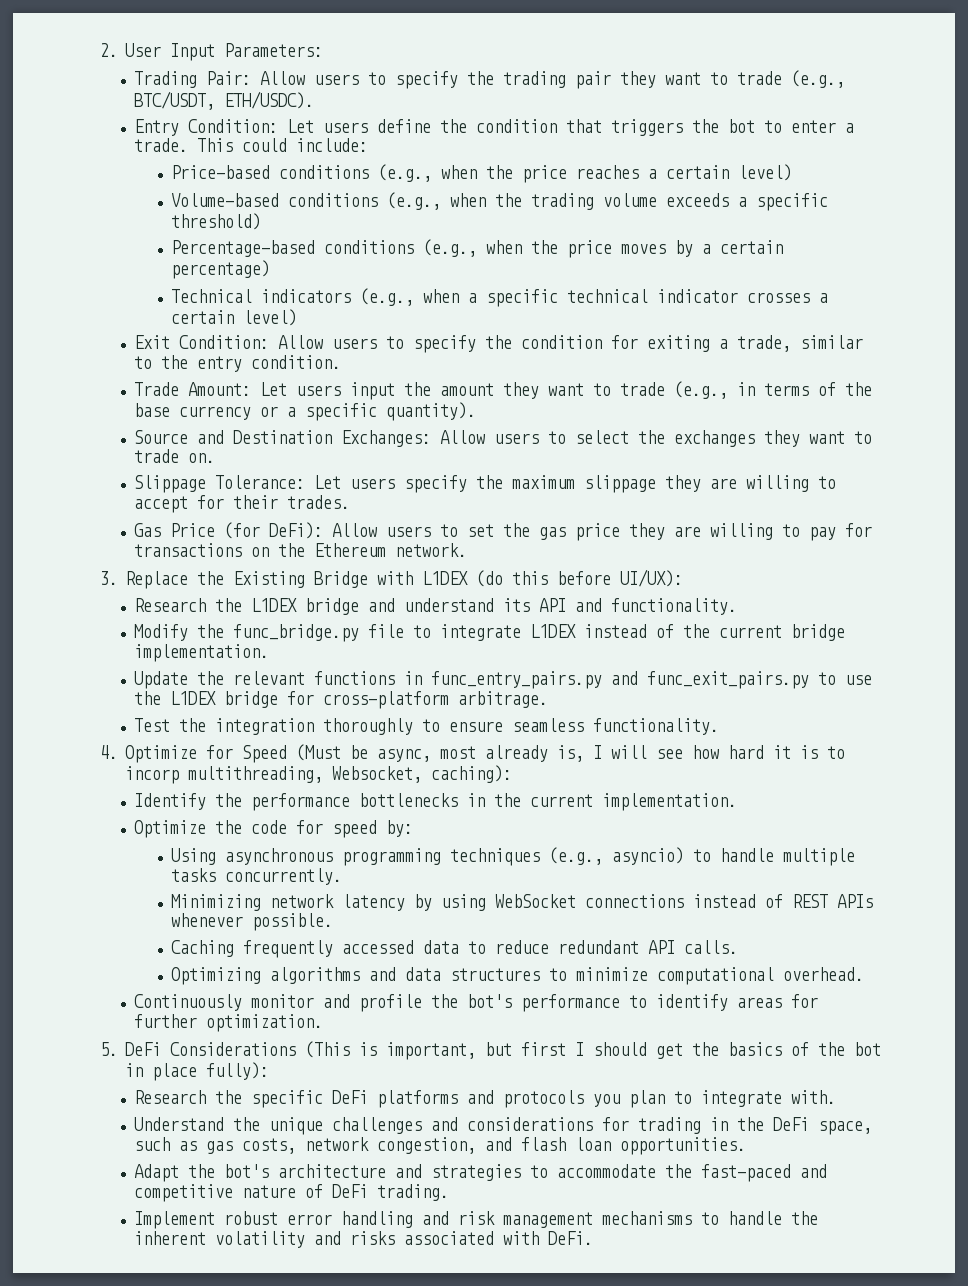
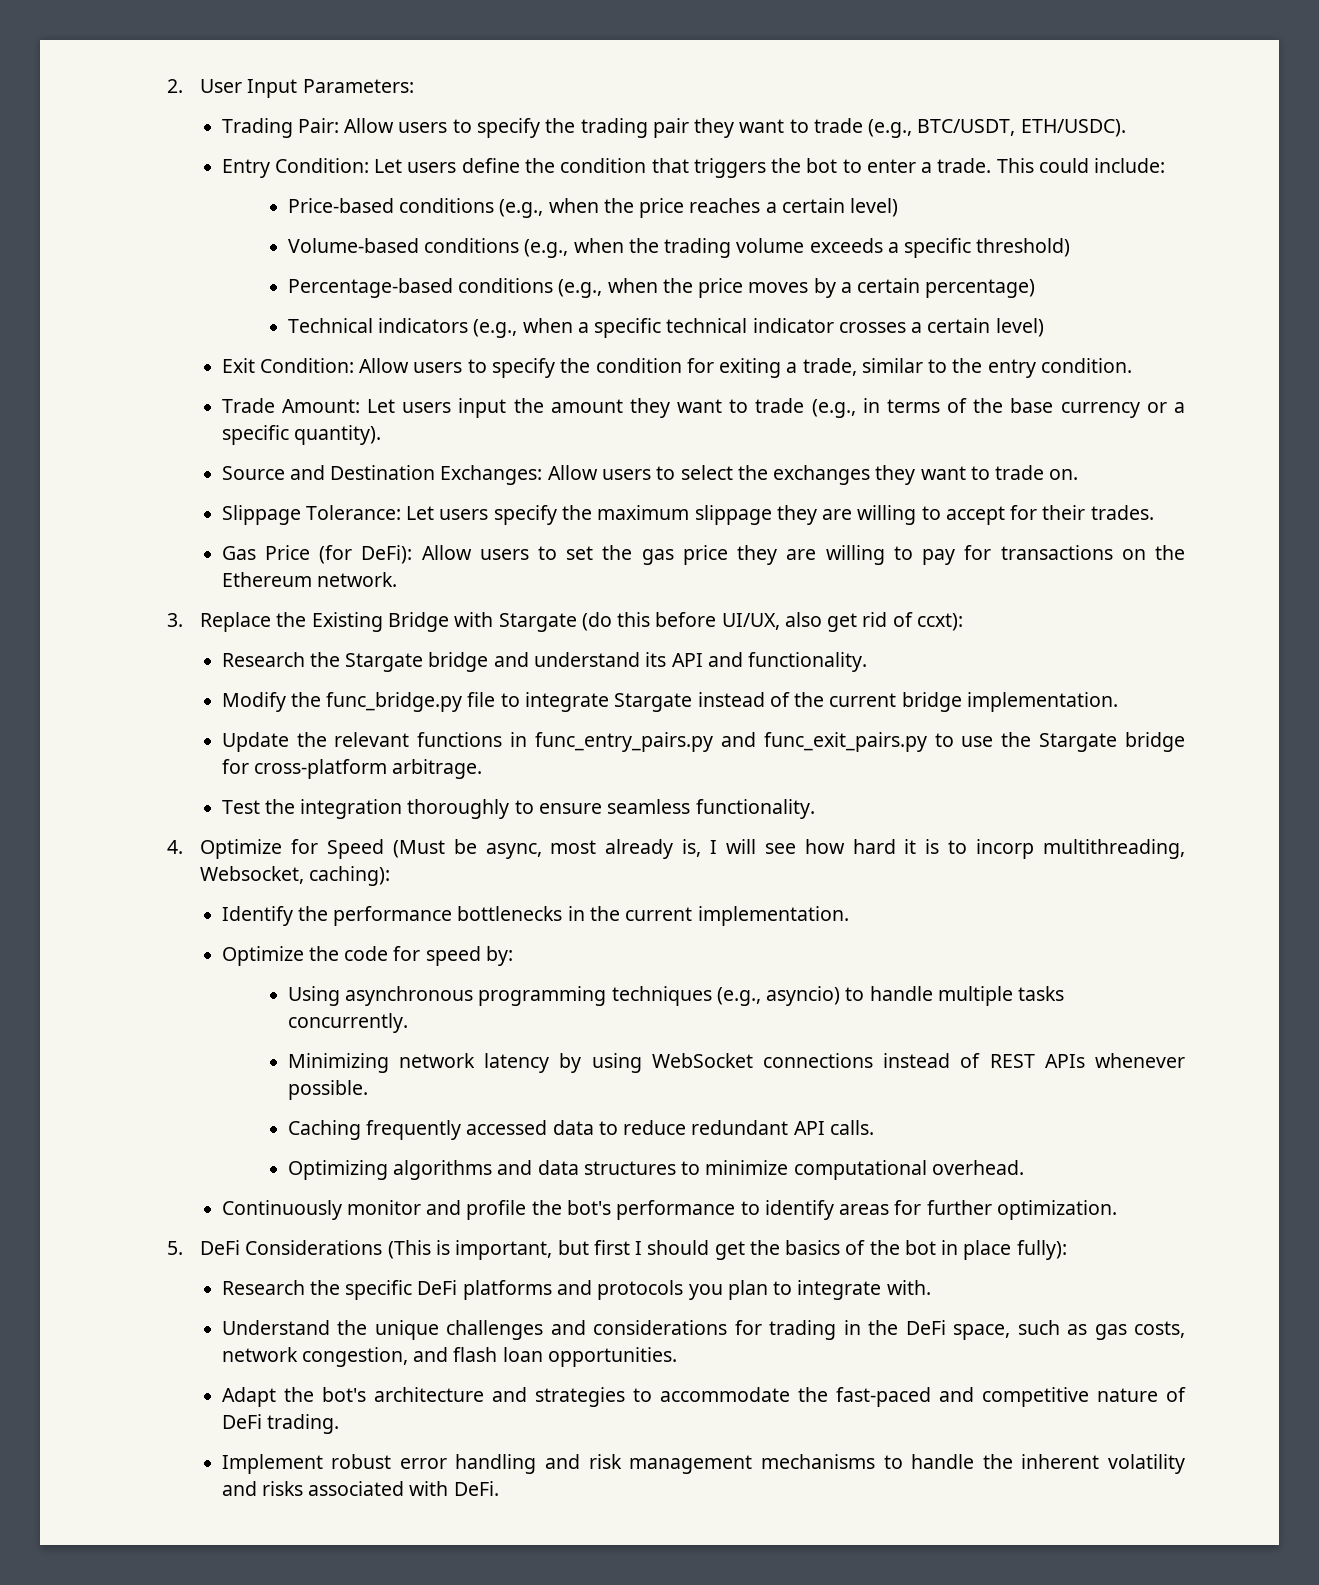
[421,571,468,585] L1DEX -> [498,613,577,632] Stargate
[619,569,683,587] [133,598,297,612] UI/UX): // Research the L1DEX -> [721,612,963,632] [221,652,424,672] UI/UX, also get rid of ccxt): // Research the Stargate
[529,624,576,638] L1DEX -> [614,693,693,712] Stargate
[169,691,216,705] L1DEX -> [1039,733,1118,752] Stargate

